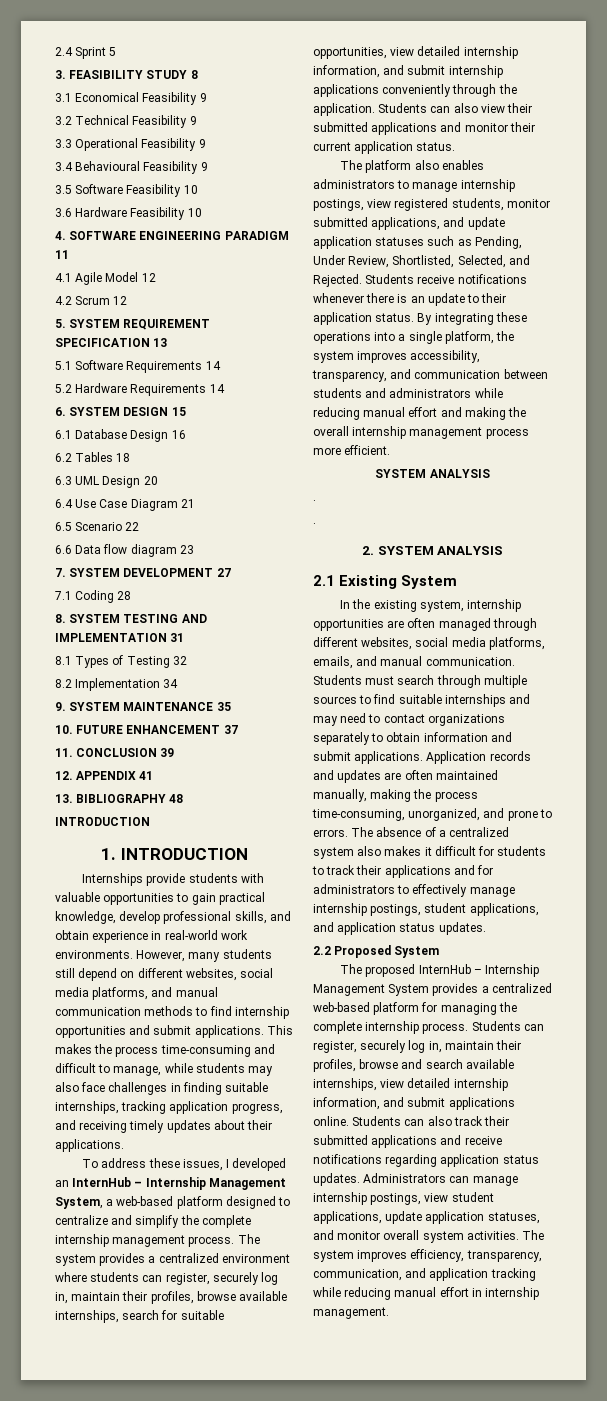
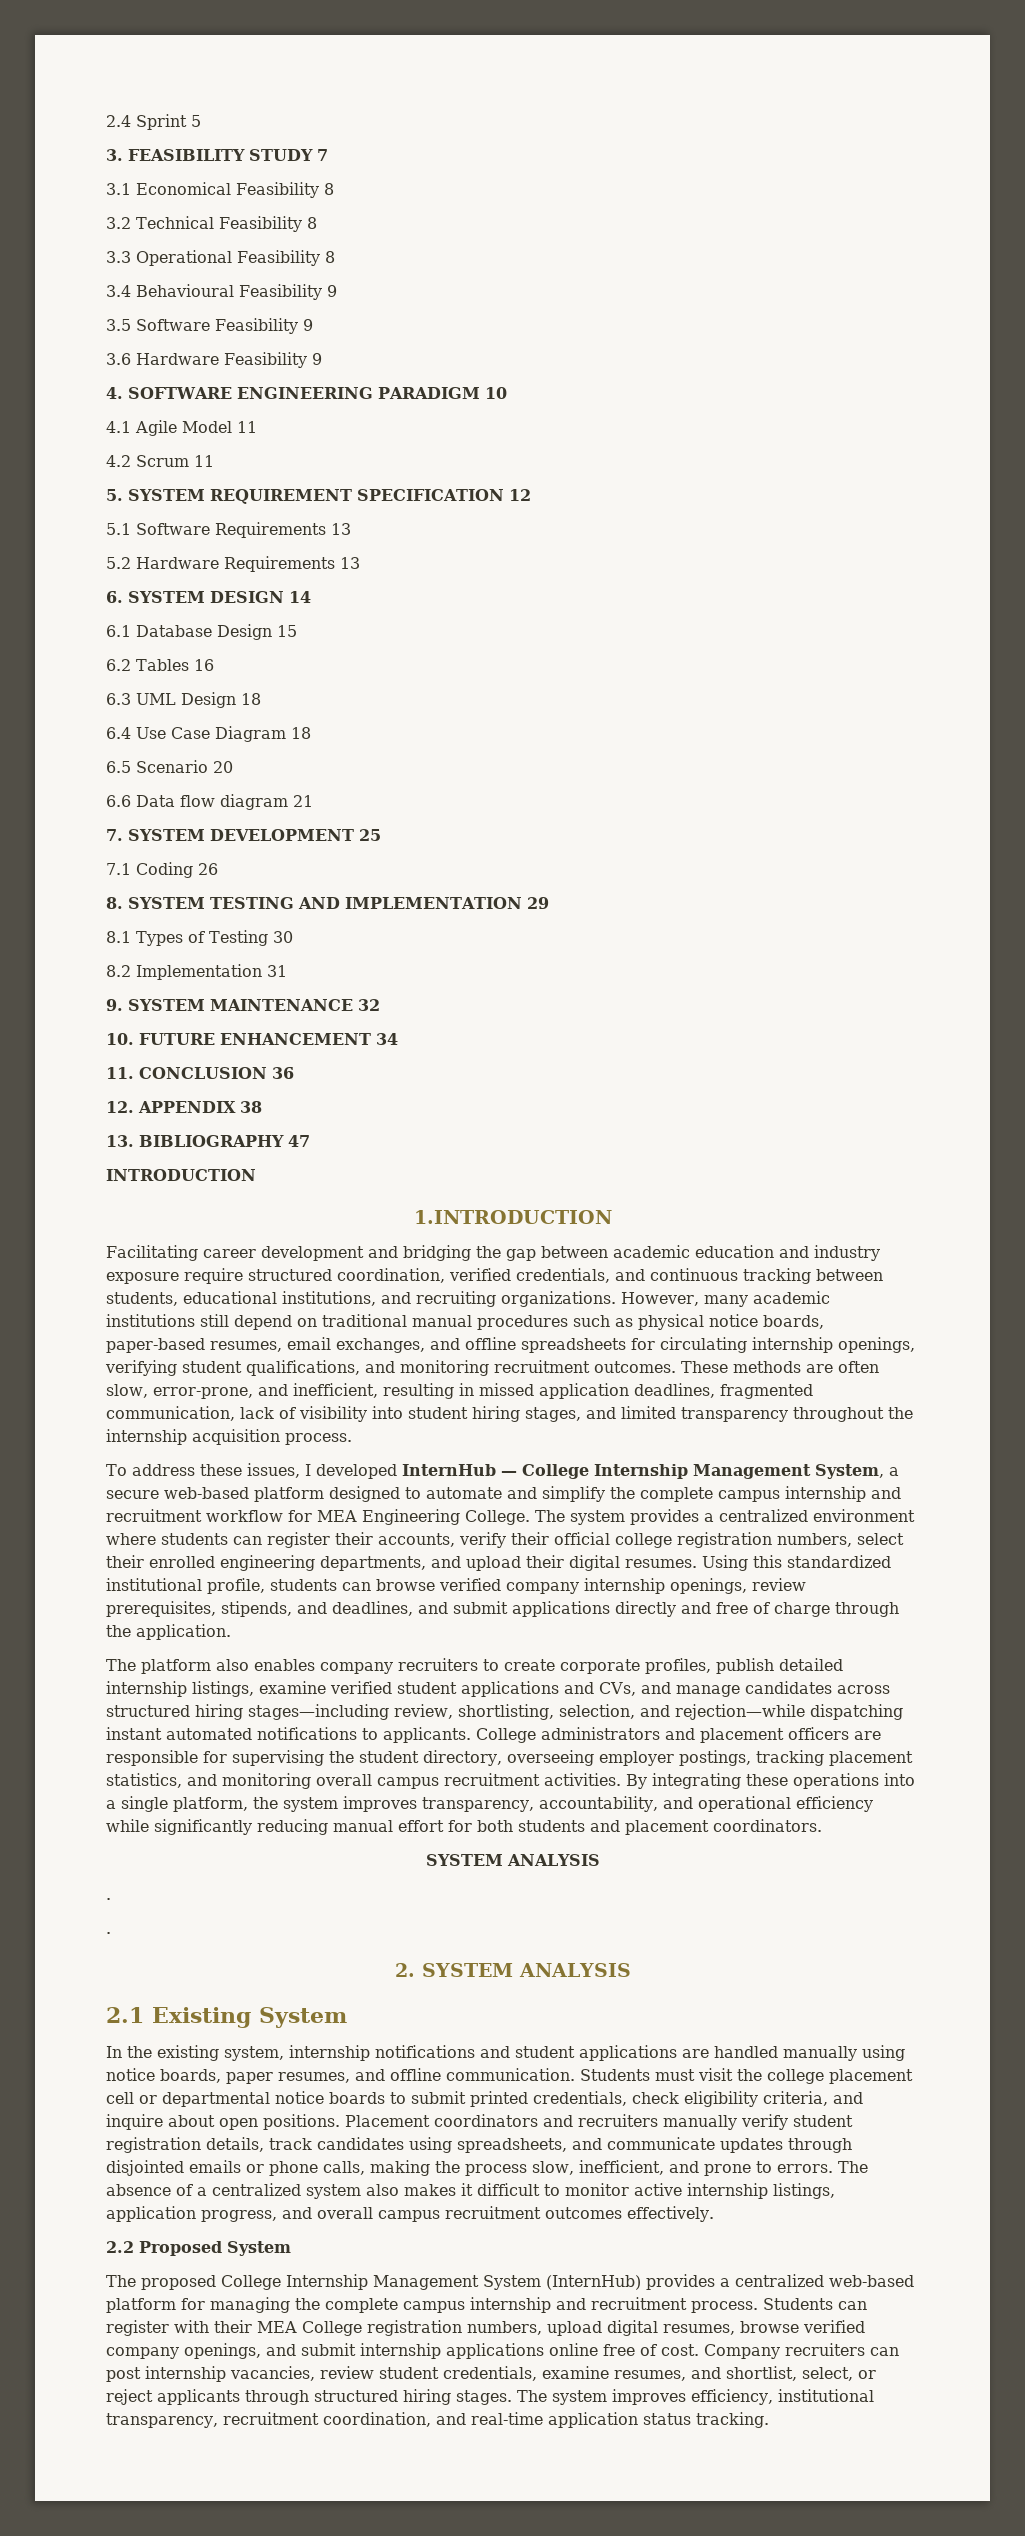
[190,70,198,79] 8 -> [317,149,328,161] 7
[199,93,207,102] 9 -> [323,183,334,195] 8
[189,116,197,125] 9 -> [306,217,317,229] 8
[198,139,206,148] 9 -> [324,251,335,263] 8
[183,185,198,194] 10 -> [302,319,313,331] 9
[187,208,202,217] 10 -> [311,353,322,365] 9
[55,250,69,259] 11 -> [484,387,507,399] 10
[141,273,156,282] 12 -> [237,421,257,433] 11
[113,296,128,305] 12 -> [194,455,214,467] 11
[153,338,168,347] 13 -> [508,489,531,501] 12
[205,361,221,370] 14 -> [331,523,351,535] 13
[209,384,225,393] 14 -> [340,557,360,569] 13
[171,407,186,416] 15 -> [289,591,311,603] 14
[171,430,186,439] 16 -> [277,625,297,637] 15
[116,453,131,462] 18 -> [193,659,214,671] 16
[143,476,158,485] 20 -> [241,693,261,705] 18
[180,499,195,508] 21 -> [291,727,311,739] 18
[125,522,140,531] 22 -> [213,761,233,773] 20
[179,545,194,554] 23 -> [293,795,313,807] 21
[216,568,231,577] 27 -> [359,829,381,841] 25
[117,591,132,600] 28 -> [198,863,218,875] 26
[170,633,185,642] 31 -> [526,897,549,909] 29
[172,656,187,665] 32 -> [272,931,293,943] 30
[163,679,179,688] 34 -> [267,965,287,977] 31
[216,702,231,711] 35 -> [358,999,380,1011] 32
[223,725,238,734] 37 -> [376,1033,398,1045] 34
[160,748,175,757] 39 -> [271,1067,294,1079] 36
[139,771,154,780] 41 -> [240,1101,262,1113] 38
[169,794,184,803] [55,817,150,826] [101,848,248,860] [82,873,264,886] [55,892,265,905] [55,911,291,924] [55,930,248,943] [55,949,272,962] [55,968,274,981] [55,987,218,1000] [55,1006,289,1019] [55,1025,293,1038] [55,1044,275,1057] [55,1063,274,1076] [55,1082,269,1095] [55,1101,283,1114] [55,1120,273,1133] [55,1139,124,1152] 48 // INTRODUCTION // 1. INTRODUCTION // Internships provide students with valuable opportunities to gain practical knowledge, develop professional skills, and obtain experience in real-world work environments. However, many students still depend on different websites, social media platforms, and manual communication methods to find internship opportunities and submit applications. This makes the process time-consuming and difficult to manage, while students may also face challenges in finding suitable internships, tracking application progress, and receiving timely updates about their applications. -> [288,1135,310,1147] [106,1169,256,1181] [413,1210,612,1224] [106,1245,880,1261] [106,1268,883,1284] [106,1291,830,1307] [106,1314,824,1330] [106,1337,915,1353] [105,1360,879,1376] [106,1383,813,1399] [106,1406,913,1422] [106,1429,352,1445] 47 // INTRODUCTION // 1.INTRODUCTION // Facilitating career development and bridging the gap between academic education and industry exposure require structured coordination, verified credentials, and continuous tracking between students, educational institutions, and recruiting organizations. However, many academic institutions still depend on traditional manual procedures such as physical notice boards, paper-based resumes, email exchanges, and offline spreadsheets for circulating internship openings, verifying student qualifications, and monitoring recruitment outcomes. These methods are often slow, error-prone, and inefficient, resulting in missed application deadlines, fragmented communication, lack of visibility into student hiring stages, and limited transparency throughout the internship acquisition process.
[55,1177,143,1187] an InternHub – -> [401,1464,589,1479] InternHub — College
(114, 1202) none -> [106,1490,159,1499] secure
[55,1215,108,1225] centralize -> [426,1487,502,1499] automate
[55,1234,235,1247] internship management process. -> [718,1486,901,1502] [106,1509,530,1525] campus internship and recruitment workflow for MEA Engineering College.
[165,1272,279,1285] [55,1291,288,1304] [55,1310,224,1323] [313,46,518,59] [313,65,503,78] [313,84,517,97] [313,103,533,116] [313,122,535,135] [313,141,456,154] [340,160,484,173] [313,179,515,192] [313,198,550,211] [313,217,505,230] [313,236,522,249] [313,255,530,268] [313,274,527,287] [313,293,507,306] [313,312,415,325] register, securely log in, maintain their profiles, browse available internships, search for suitable opportunities, view detailed internship information, and submit internship applications conveniently through the application. Students can also view their submitted applications and monitor their current application status. // The platform also enables administrators to manage internship postings, view registered students, monitor submitted applications, and update application statuses such as Pending, Under Review, Shortlisted, Selected, and Rejected. Students receive notifications whenever there is an update to their application status. -> [267,1532,904,1548] [106,1555,891,1571] [106,1578,806,1594] [106,1601,899,1617] [106,1624,231,1640] [106,1658,843,1674] [106,1681,890,1697] [106,1704,903,1720] [106,1727,881,1743] [106,1750,913,1766] [106,1773,621,1789] register their accounts, verify their official college registration numbers, select their enrolled engineering departments, and upload their digital resumes. Using this standardized institutional profile, students can browse verified company internship openings, review prerequisites, stipends, and deadlines, and submit applications directly and free of charge through the application. // The platform also enables company recruiters to create corporate profiles, publish detailed internship listings, examine verified student applications and CVs, and manage candidates across structured hiring stages—including review, shortlisting, selection, and rejection—while dispatching instant automated notifications to applicants. College administrators and placement officers are responsible for supervising the student directory, overseeing employer postings, tracking placement statistics, and monitoring overall campus recruitment activities.
[410,350,481,363] [312,369,548,382] [313,388,503,398] [313,407,527,420] [313,426,529,439] [313,445,391,455] accessibility, transparency, and communication between students and administrators while reducing manual effort and making the overall internship management process more efficient. -> [422,1796,873,1812] [106,1819,822,1835] transparency, accountability, and operational efficiency while significantly reducing manual effort for both students and placement coordinators.
[313,618,537,631] [313,637,545,650] [313,656,515,669] [313,675,527,688] [313,694,531,707] [313,713,505,726] [313,732,512,745] [313,751,531,764] [313,770,498,783] [313,789,367,802] opportunities are often managed through different websites, social media platforms, emails, and manual communication. Students must search through multiple sources to find suitable internships and may need to contact organizations separately to obtain information and submit applications. Application records and updates are often maintained manually, -> [375,2045,905,2061] [106,2068,913,2084] [106,2091,863,2107] [106,2114,853,2130] [106,2137,852,2153] [106,2160,365,2176] notifications and student applications are handled manually using notice boards, paper resumes, and offline communication. Students must visit the college placement cell or departmental notice boards to submit printed credentials, check eligibility criteria, and inquire about open positions. Placement coordinators and recruiters manually verify student registration details, track candidates using spreadsheets, and communicate updates through disjointed emails or phone calls,
[312,808,481,821] time-consuming, unorganized, -> [532,2160,664,2175] slow, inefficient,
[478,846,547,856] [312,865,494,878] [313,884,515,897] [313,903,539,916] [313,922,486,935] for students to track their applications and for administrators to effectively manage internship postings, student applications, and application status updates. -> [544,2183,835,2199] [106,2206,714,2222] to monitor active internship listings, application progress, and overall campus recruitment outcomes effectively.
[418,964,482,974] InternHub – -> [221,2275,281,2290] College
(430, 990) none -> [546,2275,641,2290] (InternHub)
[365,1021,544,1034] [313,1040,522,1053] [313,1059,514,1072] [313,1078,508,1091] [313,1097,515,1110] [313,1116,510,1126] [313,1135,502,1148] [313,1154,539,1167] [313,1173,518,1186] [313,1192,494,1205] [313,1211,540,1224] [313,1230,545,1243] [313,1249,542,1262] [313,1268,536,1281] [313,1287,540,1300] [313,1307,389,1319] internship process. Students can register, securely log in, maintain their profiles, browse and search available internships, view detailed internship information, and submit applications online. Students can also track their submitted applications and receive notifications regarding application status updates. Administrators can manage internship postings, view student applications, update application statuses, and monitor overall system activities. The system improves efficiency, transparency, communication, and application tracking while reducing manual effort in internship management. -> [403,2297,867,2313] [106,2320,865,2336] [106,2343,899,2359] [106,2366,876,2382] [106,2389,874,2405] [106,2412,769,2428] campus internship and recruitment process. Students can register with their MEA College registration numbers, upload digital resumes, browse verified company openings, and submit internship applications online free of cost. Company recruiters can post internship vacancies, review student credentials, examine resumes, and shortlist, select, or reject applicants through structured hiring stages. The system improves efficiency, institutional transparency, recruitment coordination, and real-time application status tracking.

